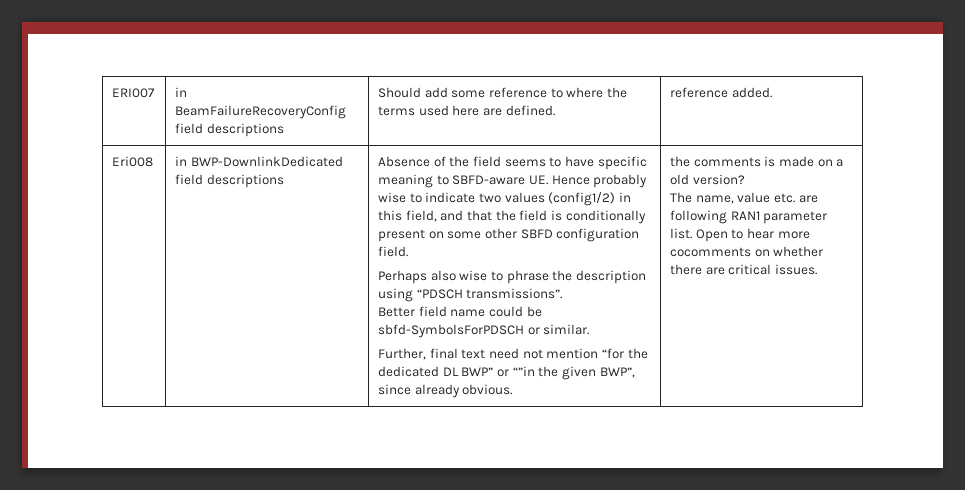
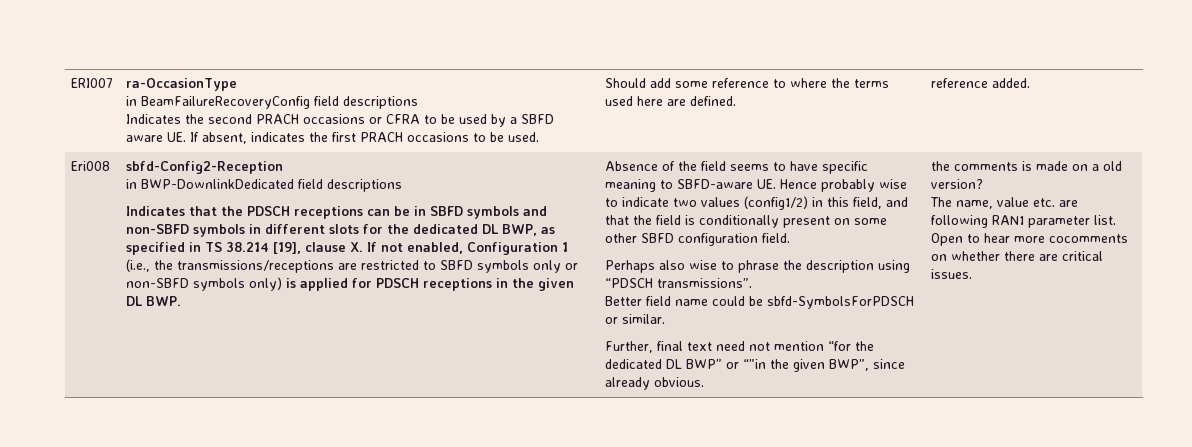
(156, 93) none -> [126,78,238,91] ra-OccasionType //
(284, 130) none -> [126,114,555,127] [126,132,540,144] // Indicates the second PRACH occasions or CFRA to be used by a SBFD aware UE. If absent, indicates the first PRACH occasions to be used.
(154, 161) none -> [126,161,284,174] sbfd-Config2-Reception //
(284, 181) none -> [126,206,548,219] [126,224,556,237] [126,242,569,255] [126,259,579,273] [126,277,575,291] [126,296,182,306] // Indicates that the PDSCH receptions can be in SBFD symbols and non-SBFD symbols in different slots for the dedicated DL BWP, as specified in TS 38.214 [19], clause X. If not enabled, Configuration 1 (i.e., the transmissions/receptions are restricted to SBFD symbols only or non-SBFD symbols only) is applied for PDSCH receptions in the given DL BWP.

